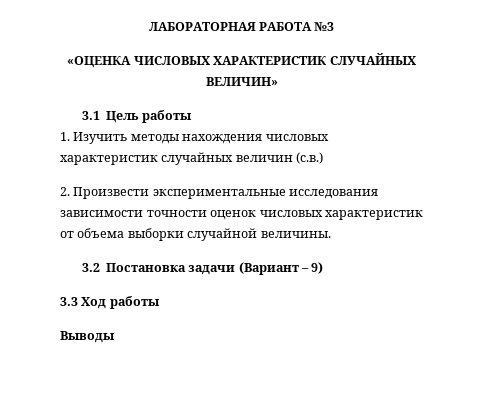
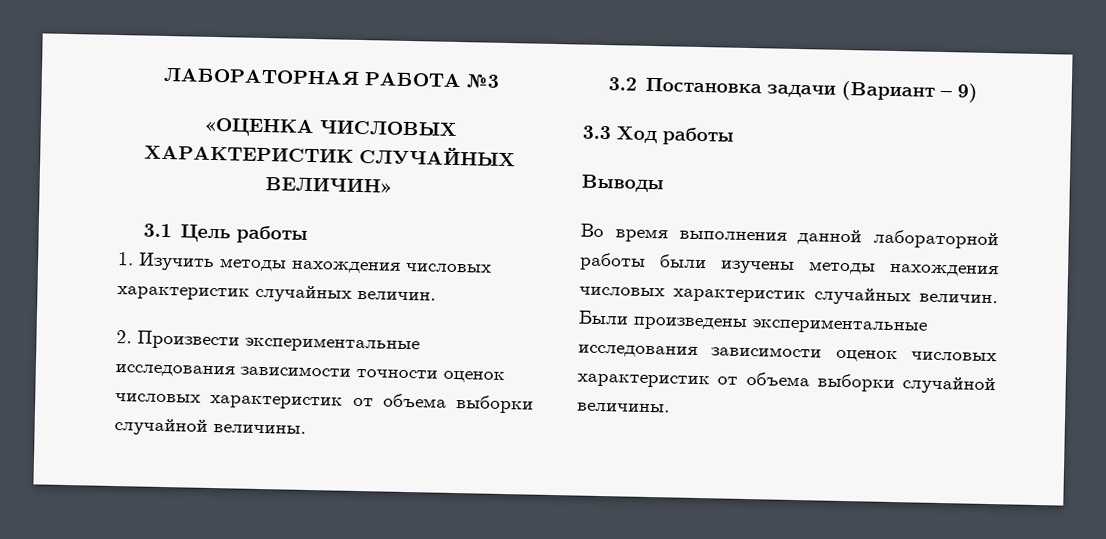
[235,152,324,164] величин (с.в.) -> [357,290,436,301] величин.
(115, 337) none -> [580,223,999,250] [580,252,999,278] [579,286,998,306] [578,310,928,335] [578,344,997,363] [577,371,996,395] [577,402,670,413] // Во время выполнения данной лабораторной работы были изучены методы нахождения числовых характеристик случайных величин. Были произведены экспериментальные исследования зависимости оценок числовых характеристик от объема выборки случайной величины.

